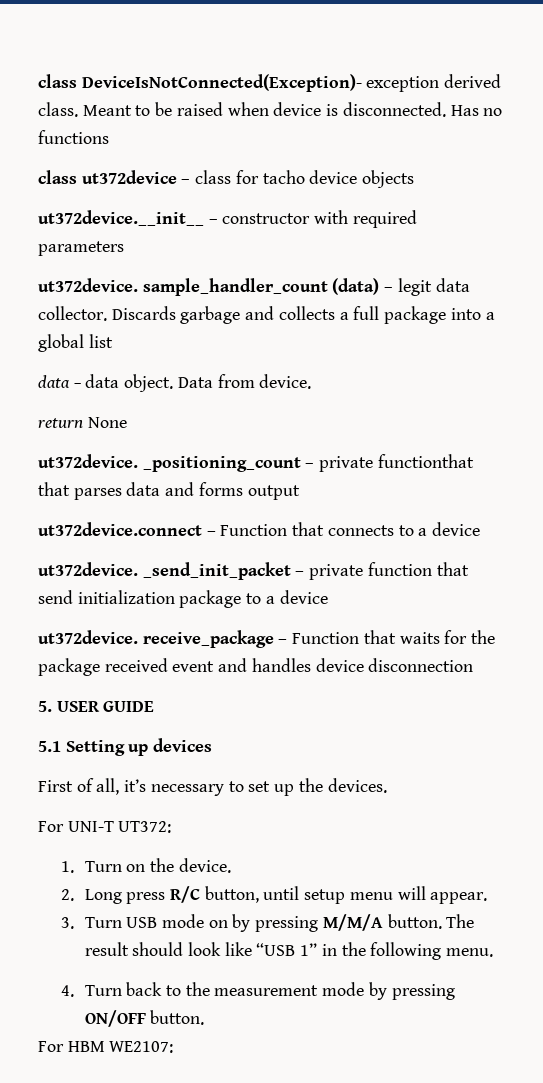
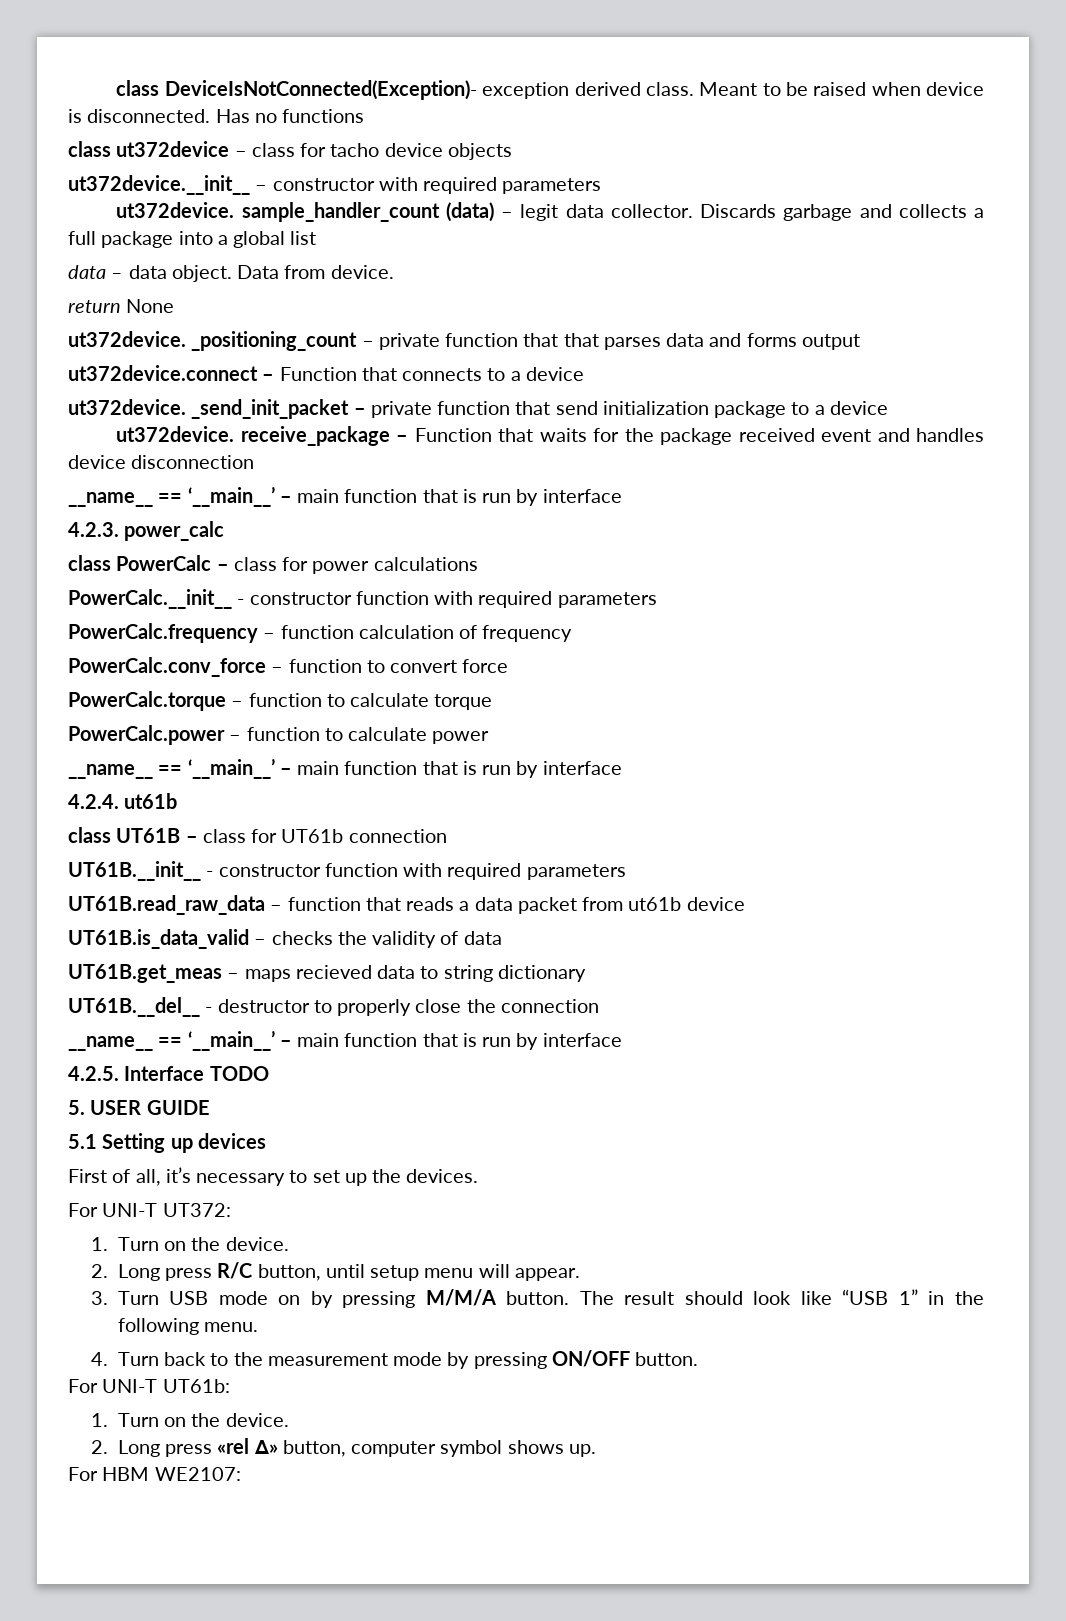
[377,454,474,468] functionthat -> [445,333,559,347] function that
(474, 665) none -> [68,486,622,507] [68,521,225,541] [68,555,478,574] [68,589,657,609] [68,623,573,643] [68,657,509,677] [68,691,493,711] [68,725,490,745] [68,758,622,779] [68,793,178,809] [68,827,447,843] [68,861,626,881] [68,895,745,915] [68,929,502,949] [68,964,586,983] [68,997,599,1017] [68,1030,622,1051] [68,1066,269,1081] // __name__ == ‘__main__’ – main function that is run by interface // 4.2.3. power_calc // class PowerCalc – class for power calculations // PowerCalc.__init__ - constructor function with required parameters // PowerCalc.frequency – function calculation of frequency // PowerCalc.conv_force – function to convert force // PowerCalc.torque – function to calculate torque // PowerCalc.power – function to calculate power // __name__ == ‘__main__’ – main function that is run by interface // 4.2.4. ut61b // class UT61B – class for UT61b connection // UT61B.__init__ - constructor function with required parameters // UT61B.read_raw_data – function that reads a data packet from ut61b device // UT61B.is_data_valid – checks the validity of data // UT61B.get_meas – maps recieved data to string dictionary // UT61B.__del__ - destructor to properly close the connection // __name__ == ‘__main__’ – main function that is run by interface // 4.2.5. Interface TODO
(205, 1017) none -> [68,1379,230,1393] [90,1413,289,1427] [90,1438,596,1457] // For UNI-T UT61b: // 1. Turn on the device. // 2. Long press «rel ∆» button, computer symbol shows up.

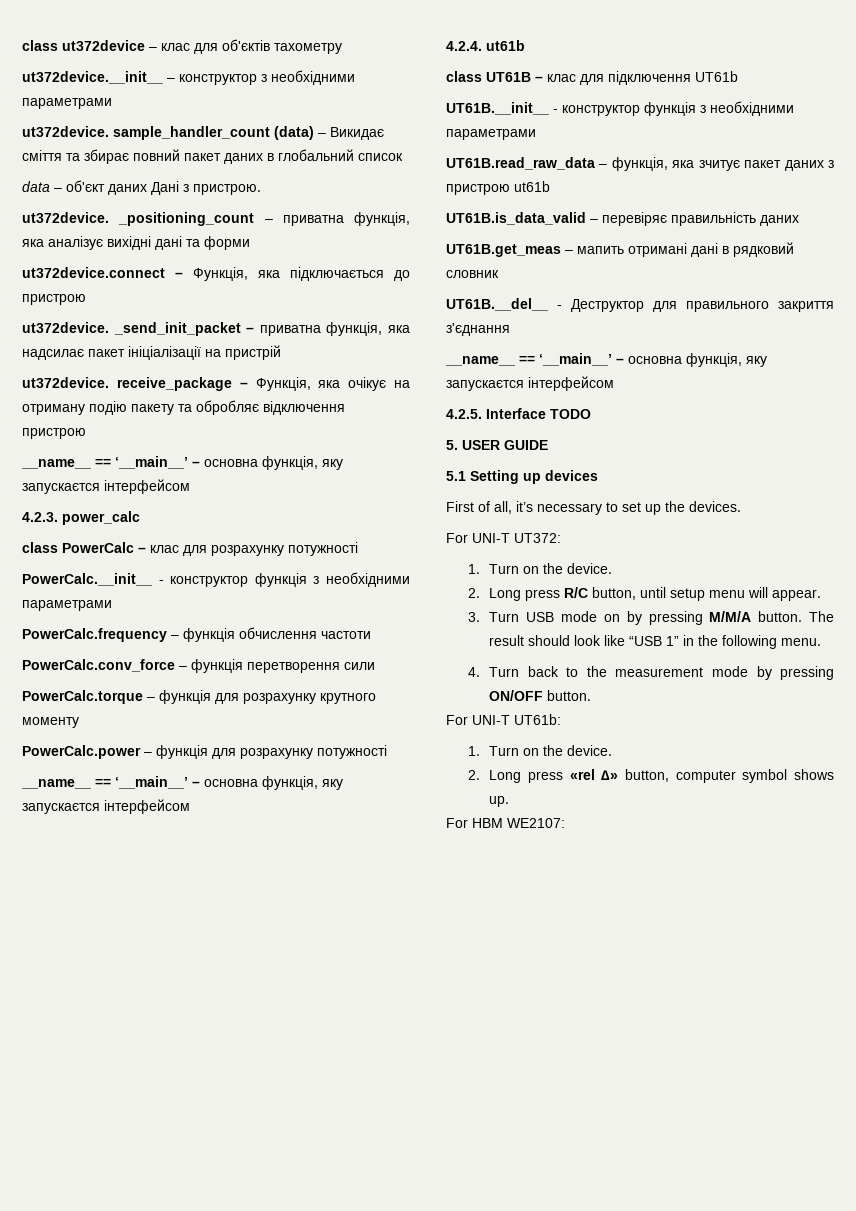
[116,80,984,100] [68,109,365,123] [68,141,512,160] [68,175,602,195] [116,202,984,222] [68,231,317,248] [68,265,394,282] [68,299,175,313] [68,331,860,351] [68,365,584,381] [68,399,888,419] [116,426,985,446] [68,455,255,469] [68,486,622,507] class DeviceIsNotConnected(Exception)- exception derived class. Meant to be raised when device is disconnected. Has no functions // class ut372device – class for tacho device objects // ut372device.__init__ – constructor with required parameters // ut372device. sample_handler_count (data) – legit data collector. Discards garbage and collects a full package into a global list // data – data object. Data from device. // return None // ut372device. _positioning_count – private function that that parses data and forms output // ut372device.connect – Function that connects to a device // ut372device. _send_init_packet – private function that send initialization package to a device // ut372device. receive_package – Function that waits for the package received event and handles device disconnection // __name__ == ‘__main__’ – main function that is run by interface -> [22,39,342,54] [22,70,355,85] [22,98,112,109] [22,126,384,140] [22,149,403,164] [22,180,261,195] [22,212,410,226] [22,236,250,250] [22,267,410,281] [22,294,86,305] [22,322,410,336] [22,345,281,360] [22,377,410,391] [22,400,345,415] [22,428,86,439] [21,456,343,470] [22,479,190,494] class ut372device – клас для об'єктів тахометру // ut372device.__init__ – конструктор з необхідними параметрами // ut372device. sample_handler_count (data) – Викидає сміття та збирає повний пакет даних в глобальний список // data – об'єкт даних Дані з пристрою. // ut372device. _positioning_count – приватна функція, яка аналізує вихідні дані та форми // ut372device.connect – Функція, яка підключається до пристрою // ut372device. _send_init_packet – приватна функція, яка надсилає пакет ініціалізації на пристрій // ut372device. receive_package – Функція, яка очікує на отриману подію пакету та обробляє відключення пристрою // __name__ == ‘__main__’ – основна функція, яку запускаєтся інтерфейсом
[233,557,478,574] [68,589,657,609] [68,623,573,643] [68,657,509,677] [68,691,493,711] [68,725,490,745] [68,758,622,779] class for power calculations // PowerCalc.__init__ - constructor function with required parameters // PowerCalc.frequency – function calculation of frequency // PowerCalc.conv_force – function to convert force // PowerCalc.torque – function to calculate torque // PowerCalc.power – function to calculate power // __name__ == ‘__main__’ – main function that is run by interface -> [150,542,358,556] [22,572,410,587] [22,600,112,611] [22,627,371,642] [22,659,375,673] [22,690,376,704] [22,717,79,728] [22,745,387,759] [21,776,343,790] [22,799,190,814] клас для розрахунку потужності // PowerCalc.__init__ - конструктор функція з необхідними параметрами // PowerCalc.frequency – функція обчислення частоти // PowerCalc.conv_force – функція перетворення сили // PowerCalc.torque – функція для розрахунку крутного моменту // PowerCalc.power – функція для розрахунку потужності // __name__ == ‘__main__’ – основна функція, яку запускаєтся інтерфейсом
[202,829,278,843] class for -> [547,71,691,85] клас для підключення
[348,829,447,843] connection -> (738, 76) none
[218,863,626,880] [68,895,745,915] constructor function with required parameters // UT61B.read_raw_data – function that reads a data packet from ut61b device -> [562,101,794,116] [446,129,536,140] [446,157,834,171] [446,181,550,195] конструктор функція з необхідними параметрами // UT61B.read_raw_data – функція, яка зчитує пакет даних з пристрою ut61b
[271,931,502,948] [68,964,586,983] [68,997,599,1017] [68,1030,622,1051] checks the validity of data // UT61B.get_meas – maps recieved data to string dictionary // UT61B.__del__ - destructor to properly close the connection // __name__ == ‘__main__’ – main function that is run by interface -> [602,212,799,226] [446,242,794,257] [446,270,499,278] [446,298,834,312] [446,323,510,336] [445,353,767,367] [446,376,614,391] перевіряє правильність даних // UT61B.get_meas – мапить отримані дані в рядковий словник // UT61B.__del__ - Деструктор для правильного закриття з'єднання // __name__ == ‘__main__’ – основна функція, яку запускаєтся інтерфейсом

